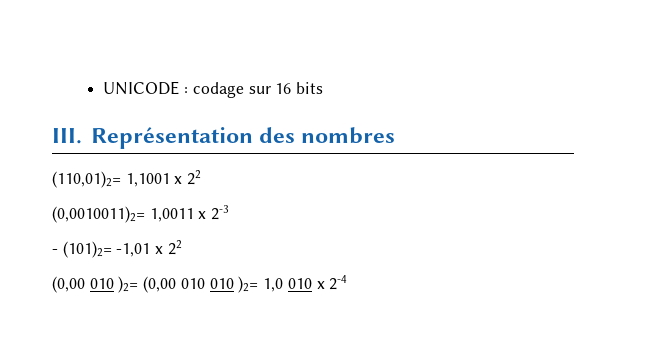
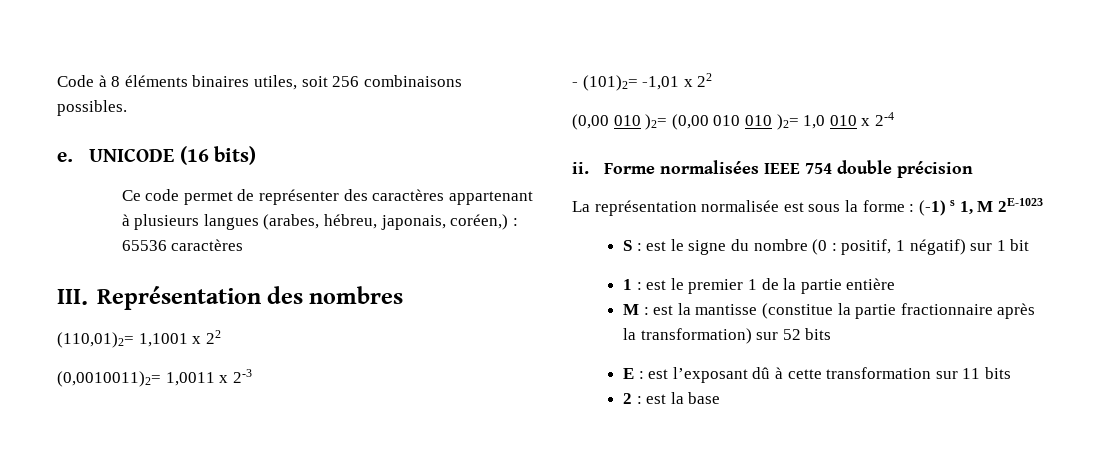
[103,81,324,98] UNICODE : codage sur 16 bits -> [57,75,462,90] [57,100,127,116] [57,146,257,165] [121,189,533,205] [121,214,518,230] [121,239,244,251] Code à 8 éléments binaires utiles, soit 256 combinaisons possibles. // e. UNICODE (16 bits) // Ce code permet de représenter des caractères appartenant à plusieurs langues (arabes, hébreu, japonais, coréen,) : 65536 caractères
(348, 282) none -> [572,160,974,178] [572,198,1044,216] [623,239,1030,255] [623,278,896,294] [623,303,1036,319] [623,328,832,344] [623,367,1011,383] [623,392,721,404] // ii. Forme normalisées IEEE 754 double précision // La représentation normalisée est sous la forme : (-1) s 1, M 2E-1023 // S : est le signe du nombre (0 : positif, 1 négatif) sur 1 bit // 1 : est le premier 1 de la partie entière // M : est la mantisse (constitue la partie fractionnaire après la transformation) sur 52 bits // E : est l’exposant dû à cette transformation sur 11 bits // 2 : est la base

